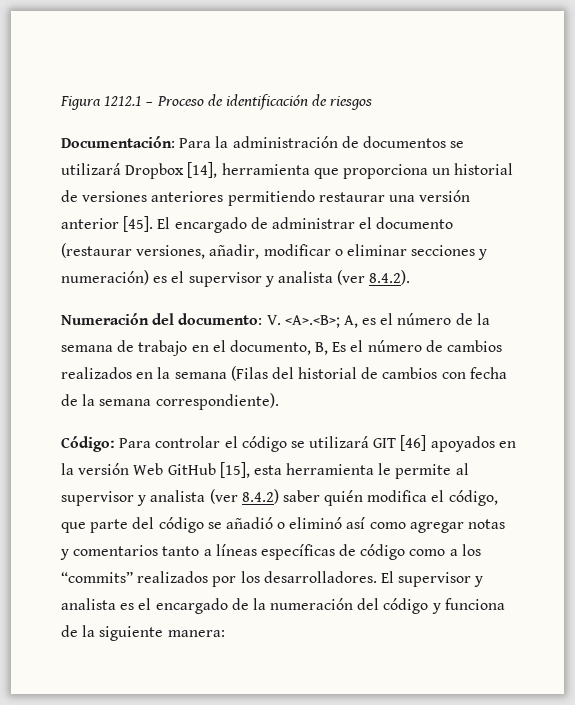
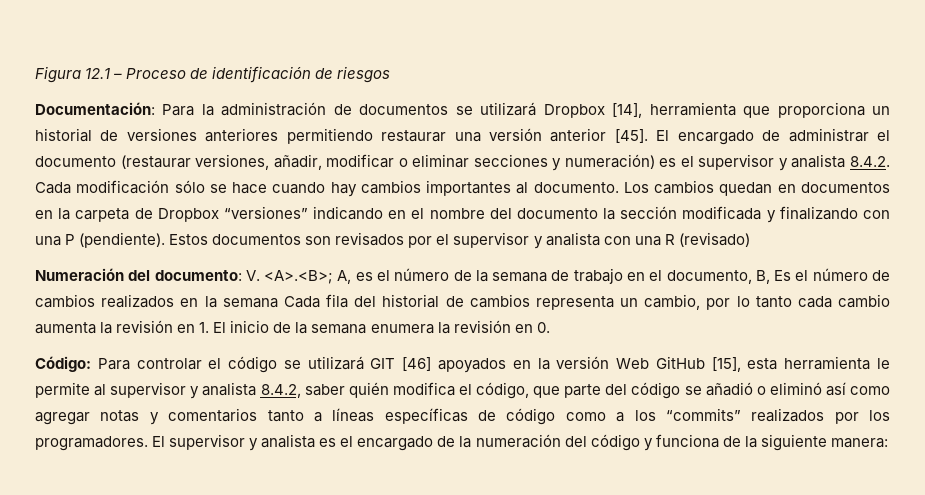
[104,96,143,106] 1212.1 -> [85,68,111,79] 12.1
[337,270,411,285] (ver 8.4.2). -> [849,156,890,167] [35,180,890,197] [35,206,890,223] [35,232,750,249] 8.4.2. Cada modificación sólo se hace cuando hay cambios importantes al documento. Los cambios quedan en documentos en la carpeta de Dropbox “versiones” indicando en el nombre del documento la sección modificada y finalizando con una P (pendiente). Estos documentos son revisados por el supervisor y analista con una R (revisado)
[230,366,268,381] (Filas -> [283,294,348,308] Cada fila
[441,367,507,379] [61,393,279,410] con fecha de la semana correspondiente). -> [535,294,890,310] [35,320,550,334] representa un cambio, por lo tanto cada cambio aumenta la revisión en 1. El inicio de la semana enumera la revisión en 0.
[209,489,279,504] (ver 8.4.2) -> [260,384,301,398] 8.4.2,
[263,571,377,583] desarrolladores. -> [35,436,148,451] programadores.

